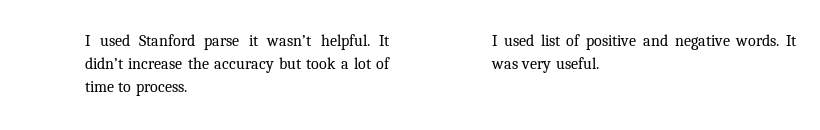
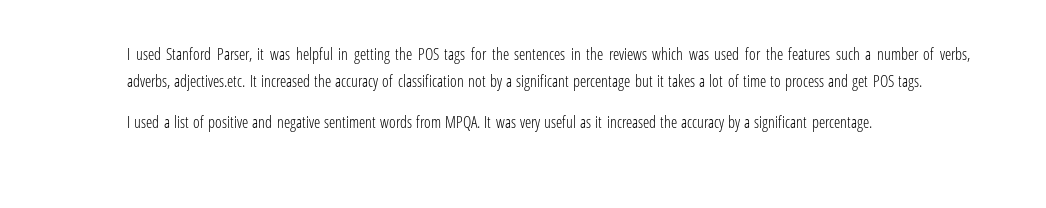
[204,34,390,50] [85,57,337,73] parse it wasn’t helpful. It didn’t increase the accuracy but took -> [216,47,971,64] [127,74,695,91] Parser, it was helpful in getting the POS tags for the sentences in the reviews which was used for the features such a number of verbs, adverbs, adjectives.etc. It increased the accuracy of classification not by a significant percentage but it takes
[135,83,187,96] [492,34,534,46] process. // I used -> [785,74,922,91] [127,115,170,128] process and get POS tags. // I used a
[735,34,797,46] [491,57,599,73] words. It was very useful. -> [323,115,872,132] sentiment words from MPQA. It was very useful as it increased the accuracy by a significant percentage.

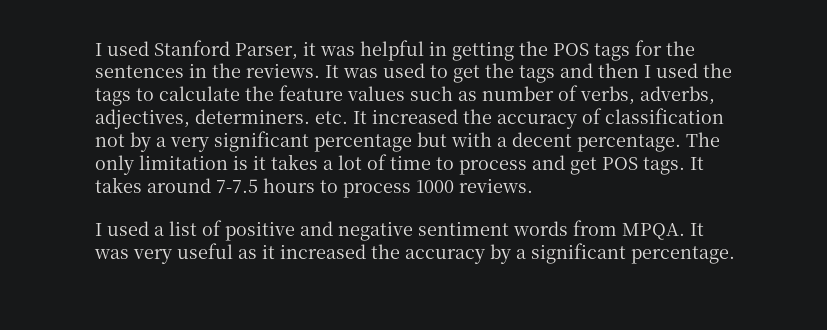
[608,47,872,60] reviews which was used for the features such a -> [246,63,733,83] [95,85,478,106] reviews. It was used to get the tags and then I used the tags to calculate the feature values such as
[174,74,246,91] adjectives.etc. -> [95,109,349,129] adjectives, determiners. etc.
(513, 82) none -> [170,137,210,152] very
(653, 80) none -> [451,132,721,152] [95,155,249,175] with a decent percentage. The only limitation is
(922, 83) none -> [690,157,705,170] [95,177,534,198] It takes around 7-7.5 hours to process 1000 reviews.

